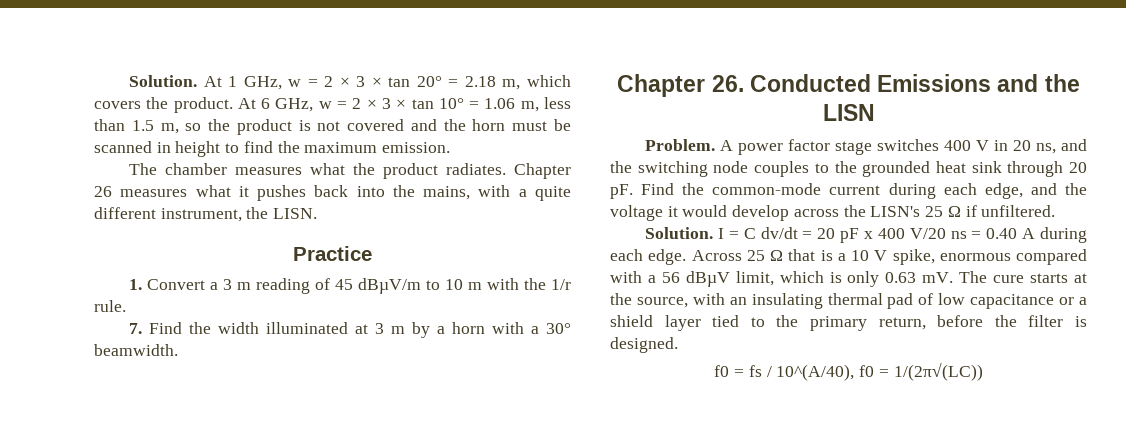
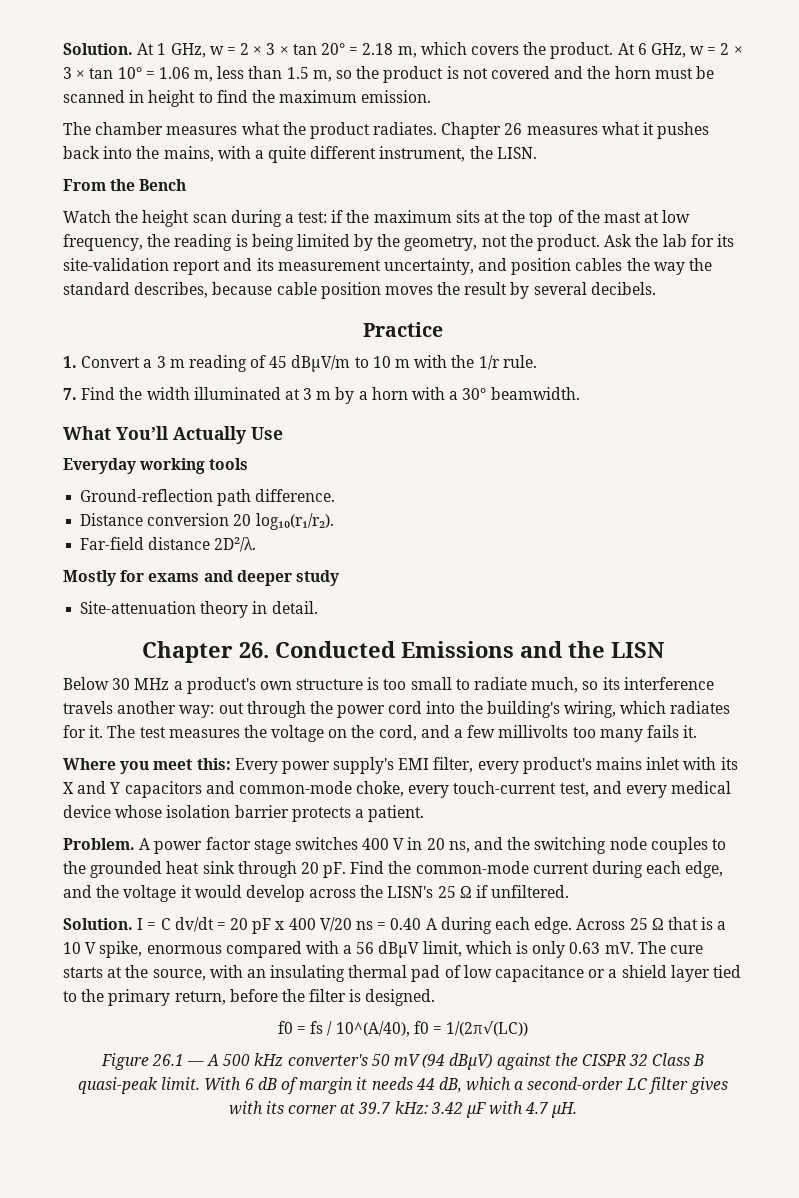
(318, 213) none -> [63,179,187,191] [63,210,691,227] [63,234,734,251] [63,258,713,275] [63,282,656,299] // From the Bench // Watch the height scan during a test: if the maximum sits at the top of the mast at low frequency, the reading is being limited by the geometry, not the product. Ask the lab for its site-validation report and its measurement uncertainty, and position cables the way the standard describes, because cable position moves the result by several decibels.
(178, 350) none -> [63,426,283,444] [63,458,249,474] [80,489,336,506] [80,513,334,530] [80,537,257,552] [63,570,339,586] [80,601,318,618] // What You’ll Actually Use // Everyday working tools // Ground-reflection path difference. // Distance conversion 20 log₁₀(r₁/r₂). // Far-field distance 2D²/λ. // Mostly for exams and deeper study // Site-attenuation theory in detail.
(875, 112) none -> [63,677,714,694] [63,701,731,718] [63,725,698,742] [63,757,738,774] [63,781,732,798] [63,805,425,822] // Below 30 MHz a product's own structure is too small to radiate much, so its interference travels another way: out through the power cord into the building's wiring, which radiates for it. The test measures the voltage on the cord, and a few millivolts too many fails it. // Where you meet this: Every power supply's EMI filter, every product's mains inlet with its X and Y capacitors and common-mode choke, every touch-current test, and every medical device whose isolation barrier protects a patient.
(983, 372) none -> [100,1053,705,1070] [78,1077,728,1094] [228,1101,578,1118] // Figure 26.1 — A 500 kHz converter's 50 mV (94 dBµV) against the CISPR 32 Class B quasi-peak limit. With 6 dB of margin it needs 44 dB, which a second-order LC filter gives with its corner at 39.7 kHz: 3.42 µF with 4.7 µH.

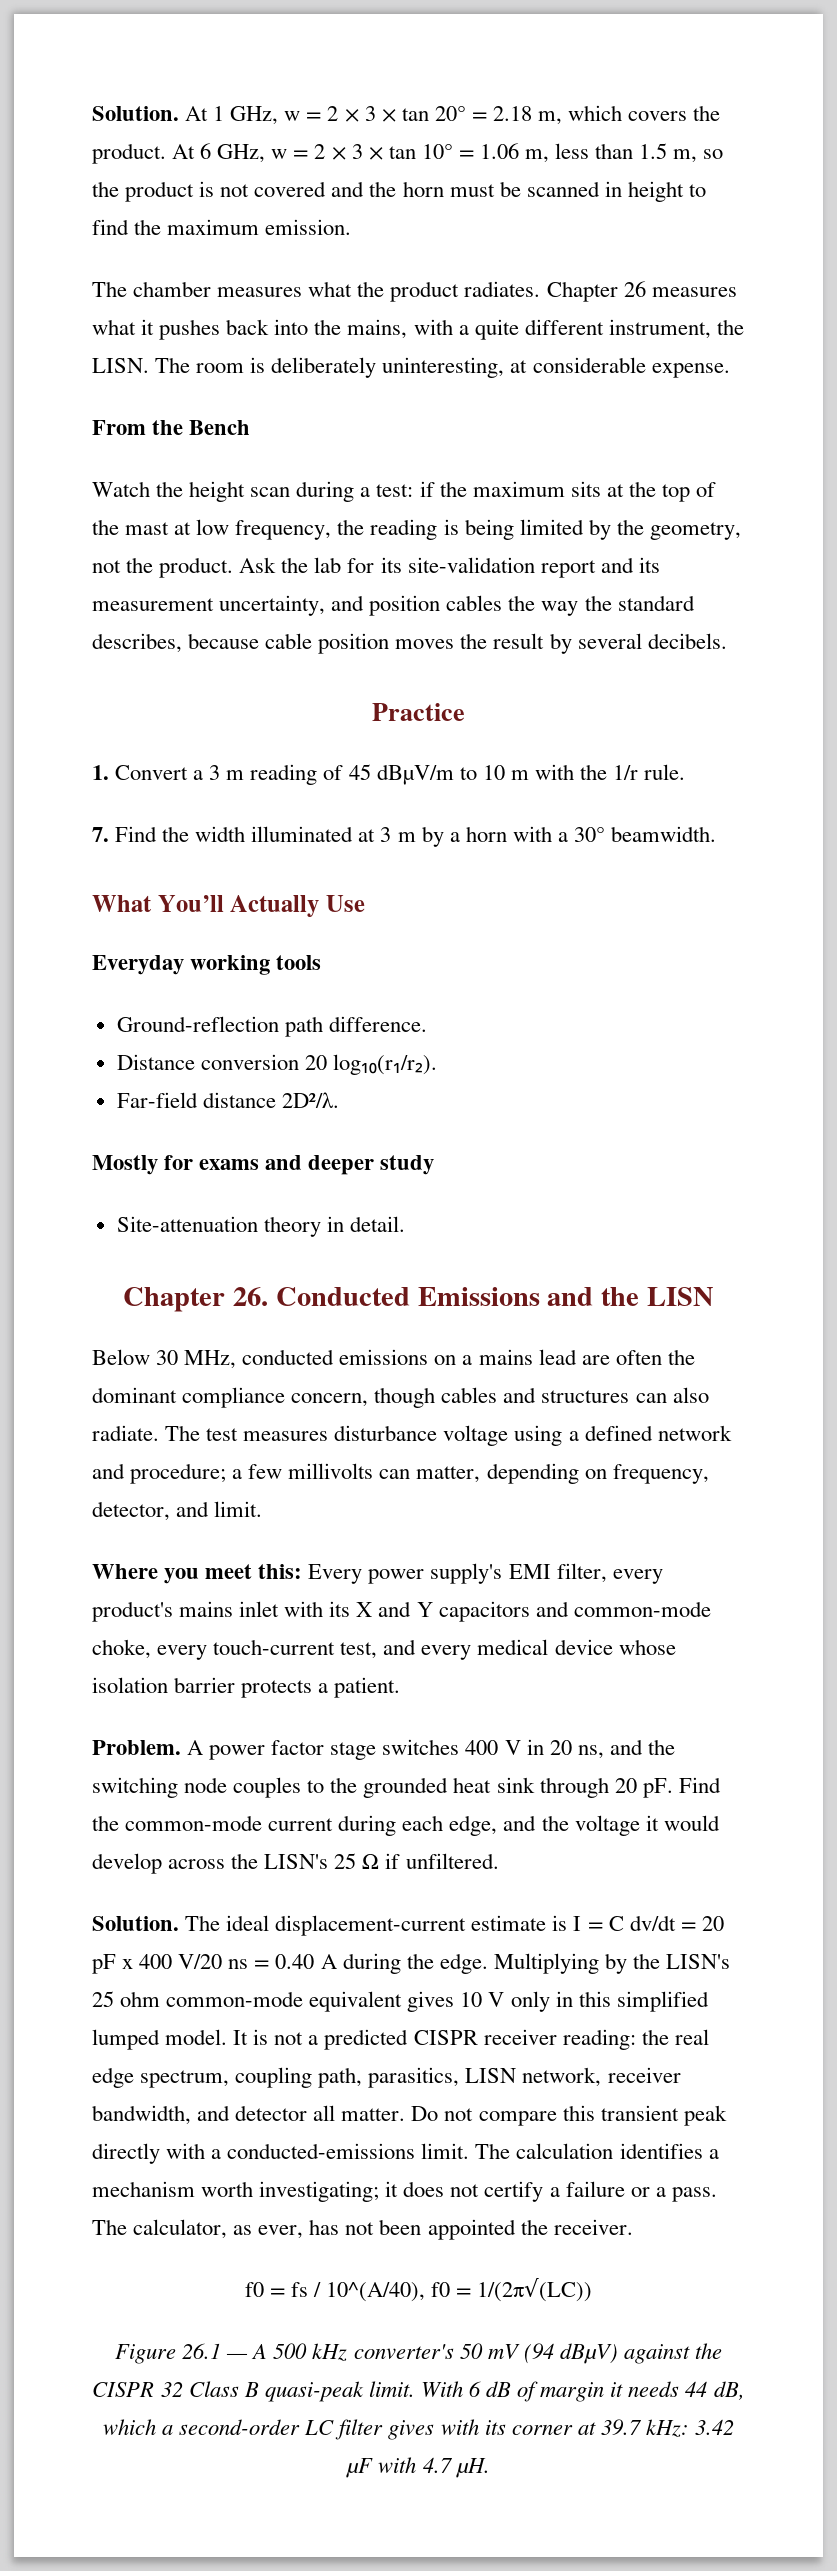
(537, 153) none -> [155,357,730,378] The room is deliberately uninteresting, at considerable expense.
[134,677,714,694] [63,701,731,718] [63,725,698,742] MHz a product's own structure is too small to radiate much, so its interference travels another way: out through the power cord into the building's wiring, which radiates for it. The test measures the voltage on the cord, and a few millivolts too many fails it. -> [184,1349,695,1369] [92,1387,709,1408] [92,1425,732,1446] [92,1463,709,1484] [92,1501,263,1521] MHz, conducted emissions on a mains lead are often the dominant compliance concern, though cables and structures can also radiate. The test measures disturbance voltage using a defined network and procedure; a few millivolts can matter, depending on frequency, detector, and limit.
(133, 924) none -> [185,1915,568,1936] The ideal displacement-current estimate is
[494,917,727,934] [63,941,703,958] [63,965,741,982] [63,989,436,1006] each edge. Across 25 Ω that is a 10 V spike, enormous compared with a 56 dBµV limit, which is only 0.63 mV. The cure starts at the source, with an insulating thermal pad of low capacitance or a shield layer tied to the primary return, before the filter is designed. -> [406,1953,731,1974] [92,1991,709,2012] [92,2029,709,2050] [92,2067,681,2088] [92,2105,727,2126] [92,2143,719,2164] [92,2181,717,2202] [92,2219,633,2240] the edge. Multiplying by the LISN's 25 ohm common-mode equivalent gives 10 V only in this simplified lumped model. It is not a predicted CISPR receiver reading: the real edge spectrum, coupling path, parasitics, LISN network, receiver bandwidth, and detector all matter. Do not compare this transient peak directly with a conducted-emissions limit. The calculation identifies a mechanism worth investigating; it does not certify a failure or a pass. The calculator, as ever, has not been appointed the receiver.

